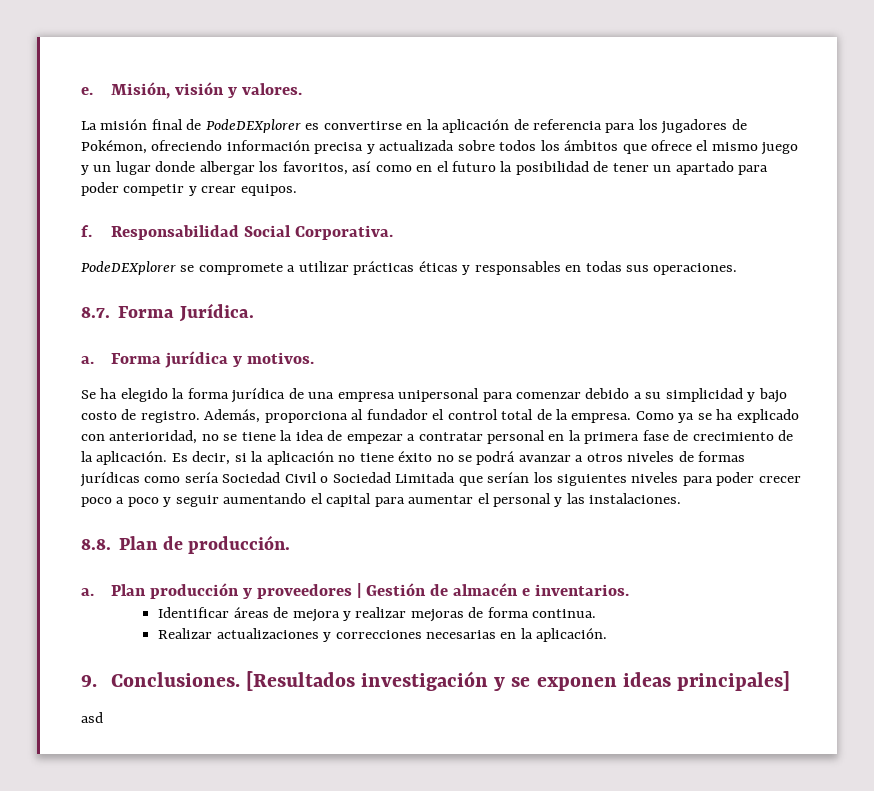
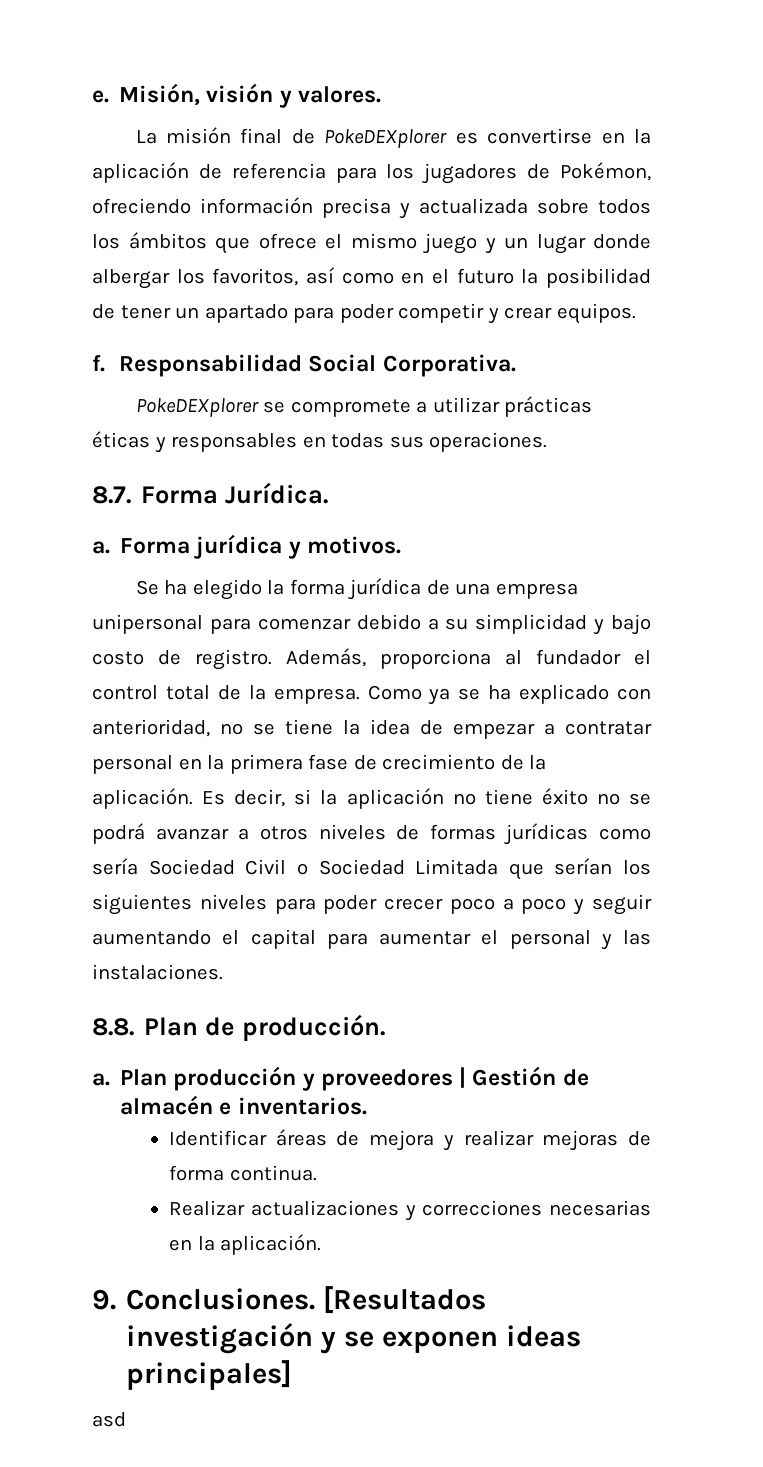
[205,119,301,133] PodeDEXplorer -> [324,129,448,148] PokeDEXplorer
[81,261,176,275] PodeDEXplorer -> [135,398,259,417] PokeDEXplorer

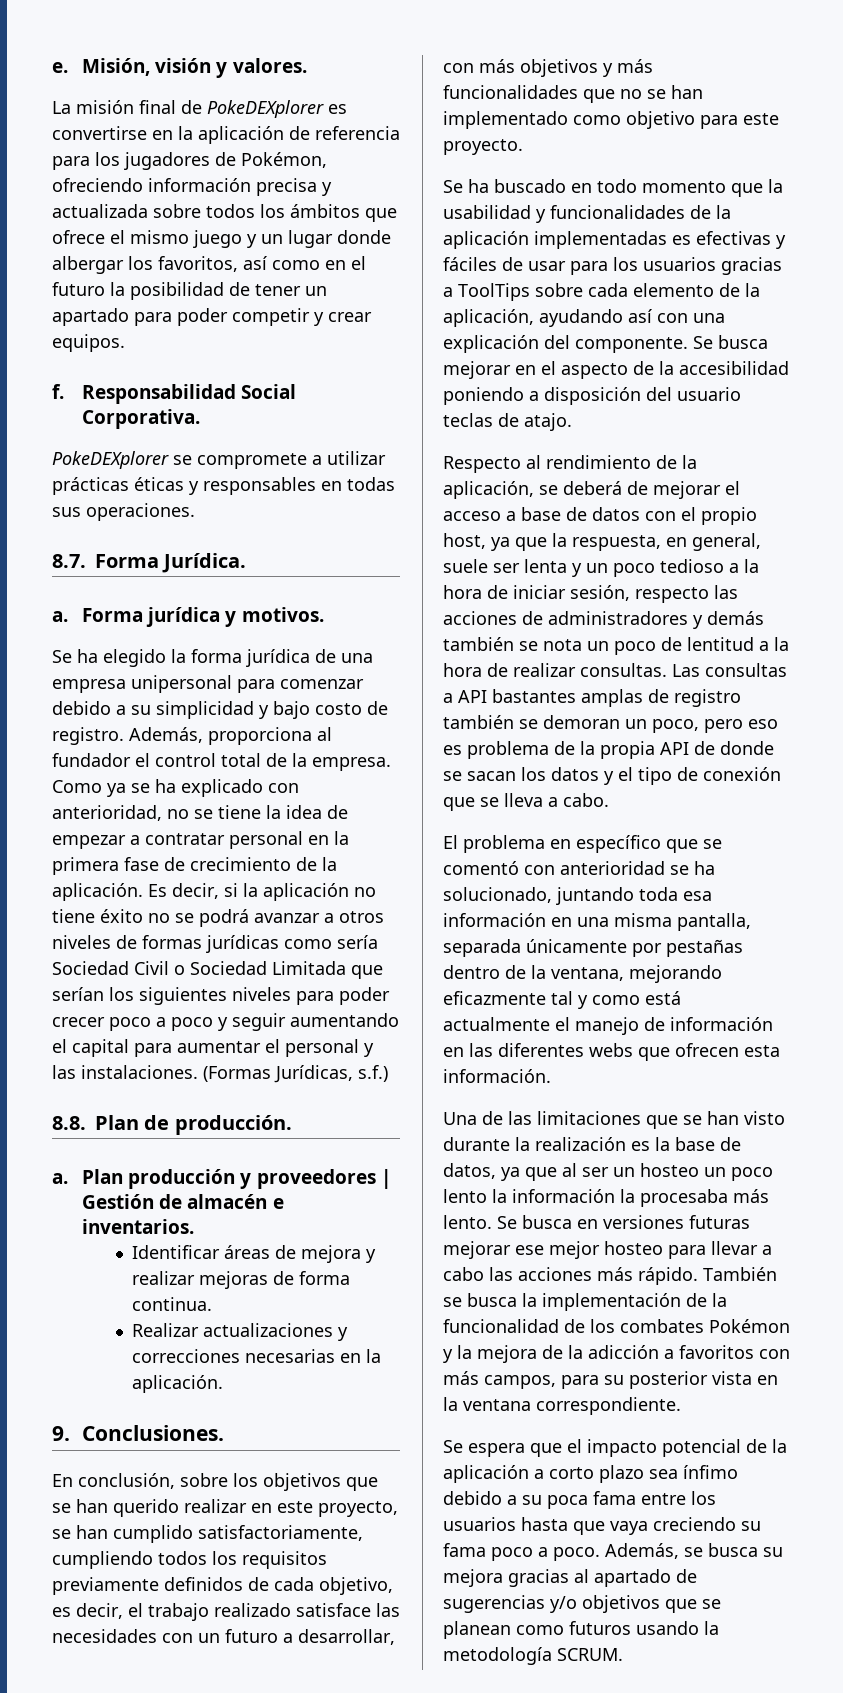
(223, 972) none -> [203,1065,388,1083] (Formas Jurídicas, s.f.)
[323,1286,487,1314] [126,1323,581,1354] [126,1360,293,1390] [92,1412,126,1427] [Resultados investigación y se exponen ideas principales] // asd -> [52,1473,378,1491] [52,1499,398,1517] [52,1525,363,1543] [52,1551,327,1569] [52,1577,393,1595] [52,1603,400,1621] [52,1629,395,1645] [443,59,653,77] [443,85,703,103] [443,111,779,129] [443,139,523,155] [443,179,783,197] [443,205,731,223] [443,231,786,249] [443,257,782,275] [443,283,760,301] [443,309,725,327] [443,335,768,353] [443,361,789,379] [443,387,741,405] [443,413,572,431] [443,455,697,473] [443,481,740,499] [443,507,757,525] [443,533,761,551] [443,559,759,577] [443,585,738,603] [443,611,764,629] [443,637,789,655] [443,663,787,677] [443,689,741,707] [443,715,778,733] [443,741,774,759] [443,767,781,785] [443,793,609,811] [443,835,722,853] [443,861,715,875] [443,887,712,905] [443,913,751,931] [443,939,743,957] [443,965,722,983] [443,991,681,1009] [443,1017,773,1035] [443,1043,780,1061] [443,1069,551,1083] [443,1111,785,1129] [443,1137,741,1151] [443,1163,773,1181] [443,1189,769,1207] [443,1215,750,1229] [443,1241,772,1259] [443,1267,777,1285] [443,1293,727,1311] [443,1319,790,1333] [443,1345,790,1363] [443,1371,778,1389] [443,1397,681,1415] [443,1439,787,1457] [443,1465,738,1483] [443,1491,716,1509] [443,1517,761,1535] [443,1543,783,1561] [443,1569,697,1587] [443,1595,721,1613] [443,1621,719,1639] [443,1647,623,1665] // En conclusión, sobre los objetivos que se han querido realizar en este proyecto, se han cumplido satisfactoriamente, cumpliendo todos los requisitos previamente definidos de cada objetivo, es decir, el trabajo realizado satisface las necesidades con un futuro a desarrollar, con más objetivos y más funcionalidades que no se han implementado como objetivo para este proyecto. // Se ha buscado en todo momento que la usabilidad y funcionalidades de la aplicación implementadas es efectivas y fáciles de usar para los usuarios gracias a ToolTips sobre cada elemento de la aplicación, ayudando así con una explicación del componente. Se busca mejorar en el aspecto de la accesibilidad poniendo a disposición del usuario teclas de atajo. // Respecto al rendimiento de la aplicación, se deberá de mejorar el acceso a base de datos con el propio host, ya que la respuesta, en general, suele ser lenta y un poco tedioso a la hora de iniciar sesión, respecto las acciones de administradores y demás también se nota un poco de lentitud a la hora de realizar consultas. Las consultas a API bastantes amplas de registro también se demoran un poco, pero eso es problema de la propia API de donde se sacan los datos y el tipo de conexión que se lleva a cabo. // El problema en específico que se comentó con anterioridad se ha solucionado, juntando toda esa información en una misma pantalla, separada únicamente por pestañas dentro de la ventana, mejorando eficazmente tal y como está actualmente el manejo de información en las diferentes webs que ofrecen esta información. // Una de las limitaciones que se han visto durante la realización es la base de datos, ya que al ser un hosteo un poco lento la información la procesaba más lento. Se busca en versiones futuras mejorar ese mejor hosteo para llevar a cabo las acciones más rápido. También se busca la implementación de la funcionalidad de los combates Pokémon y la mejora de la adicción a favoritos con más campos, para su posterior vista en la ventana correspondiente. // Se espera que el impacto potencial de la aplicación a corto plazo sea ínfimo debido a su poca fama entre los usuarios hasta que vaya creciendo su fama poco a poco. Además, se busca su mejora gracias al apartado de sugerencias y/o objetivos que se planean como futuros usando la metodología SCRUM.

